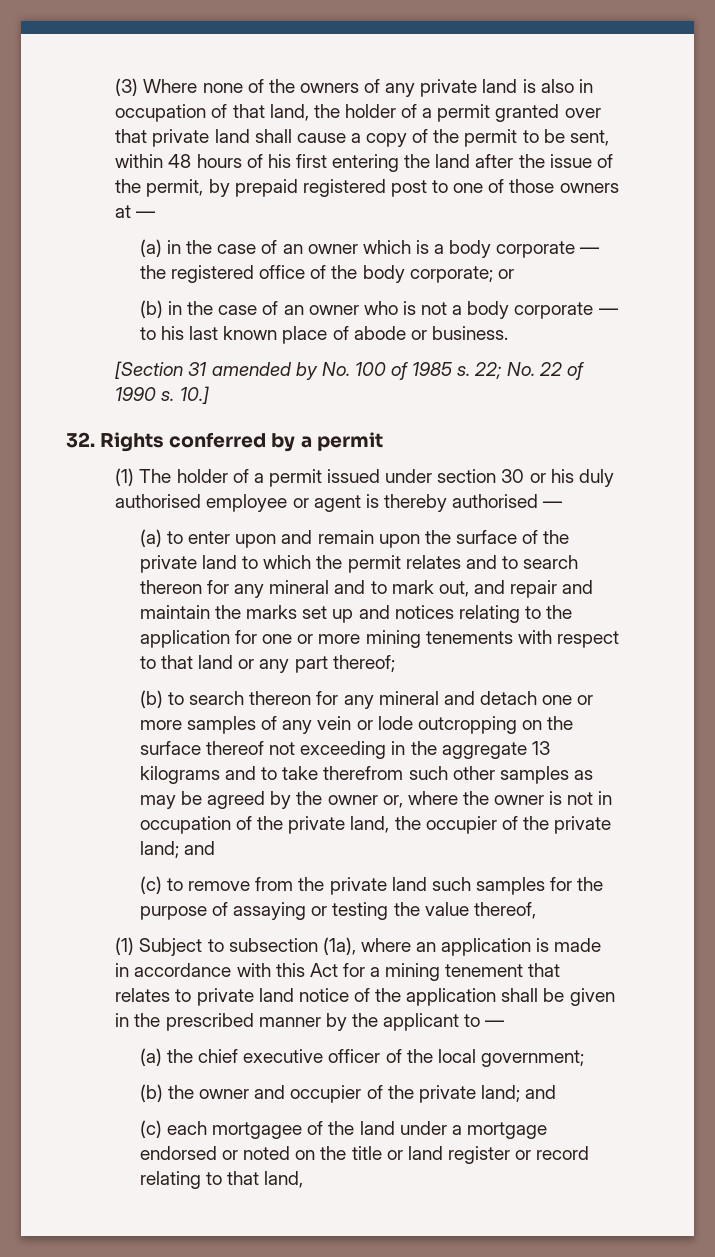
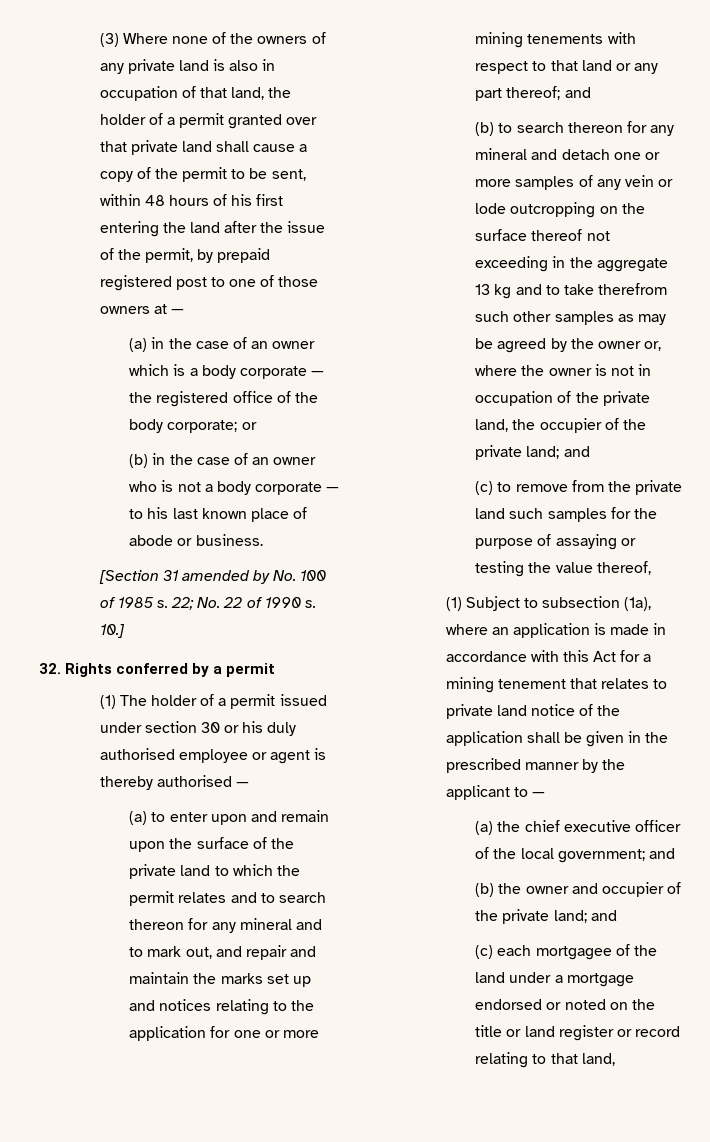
(395, 663) none -> [564,87,591,98] and
[139,766,220,784] kilograms -> [494,284,512,299] kg
(584, 1058) none -> [649,848,676,859] and

